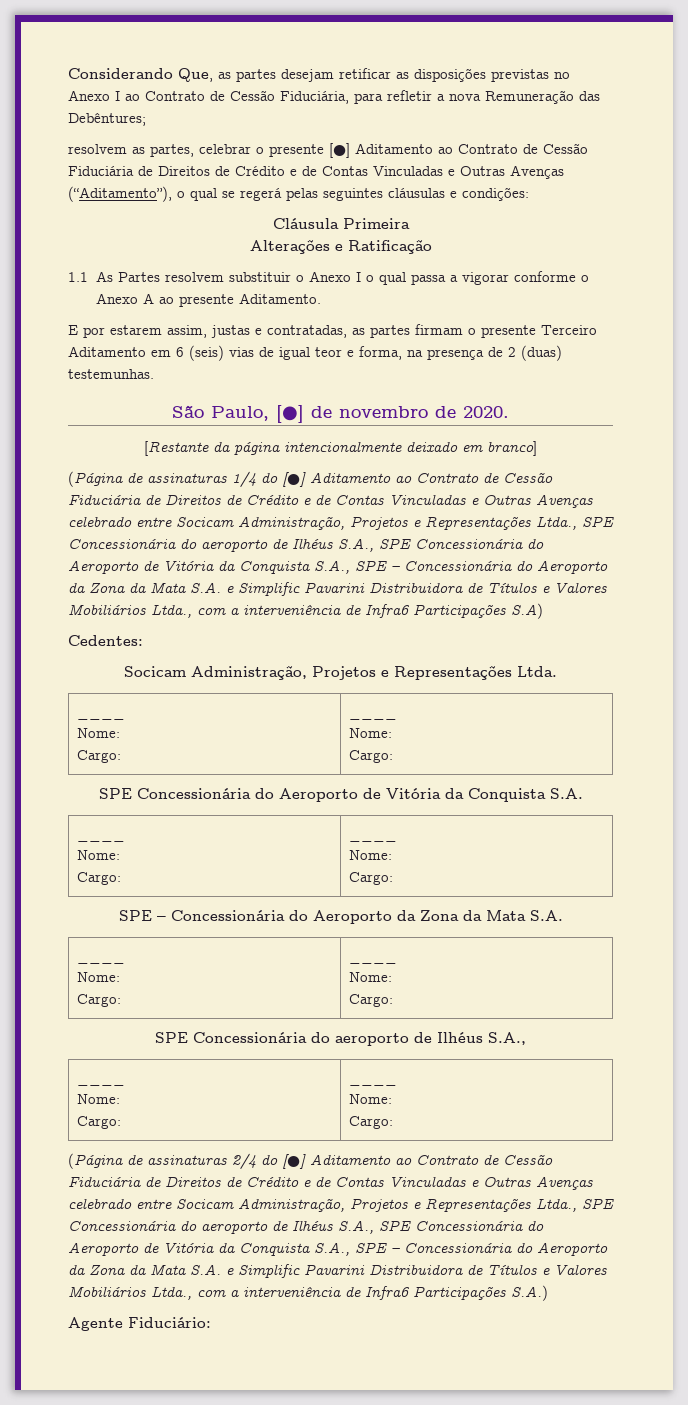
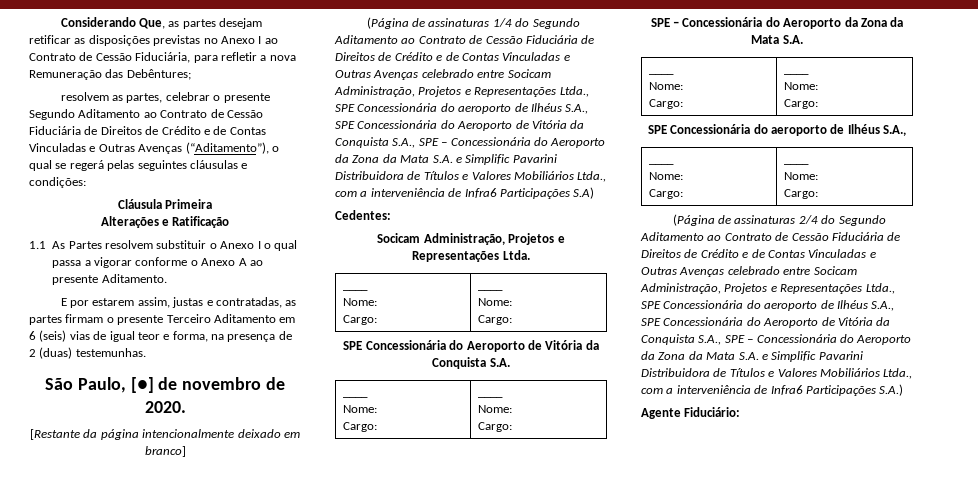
[329,143,350,158] [●] -> [29,109,75,120] Segundo
[282,472,306,487] [●] -> [532,18,580,29] Segundo
[282,1154,306,1169] [●] -> [838,215,886,226] Segundo

